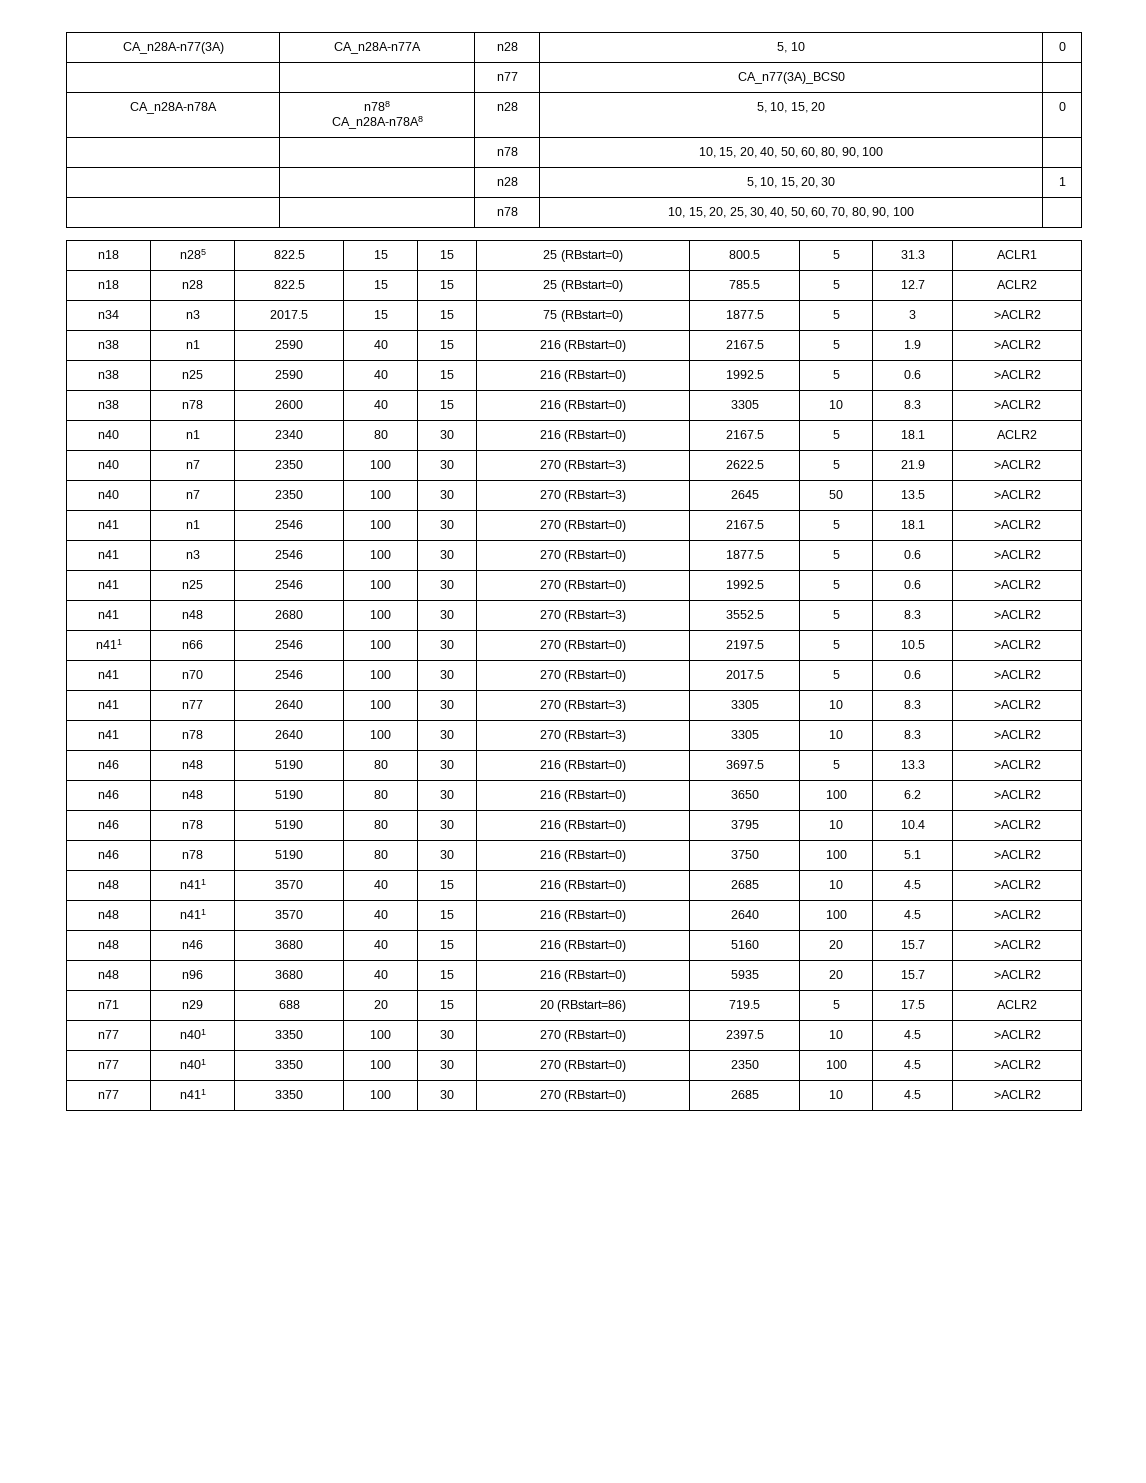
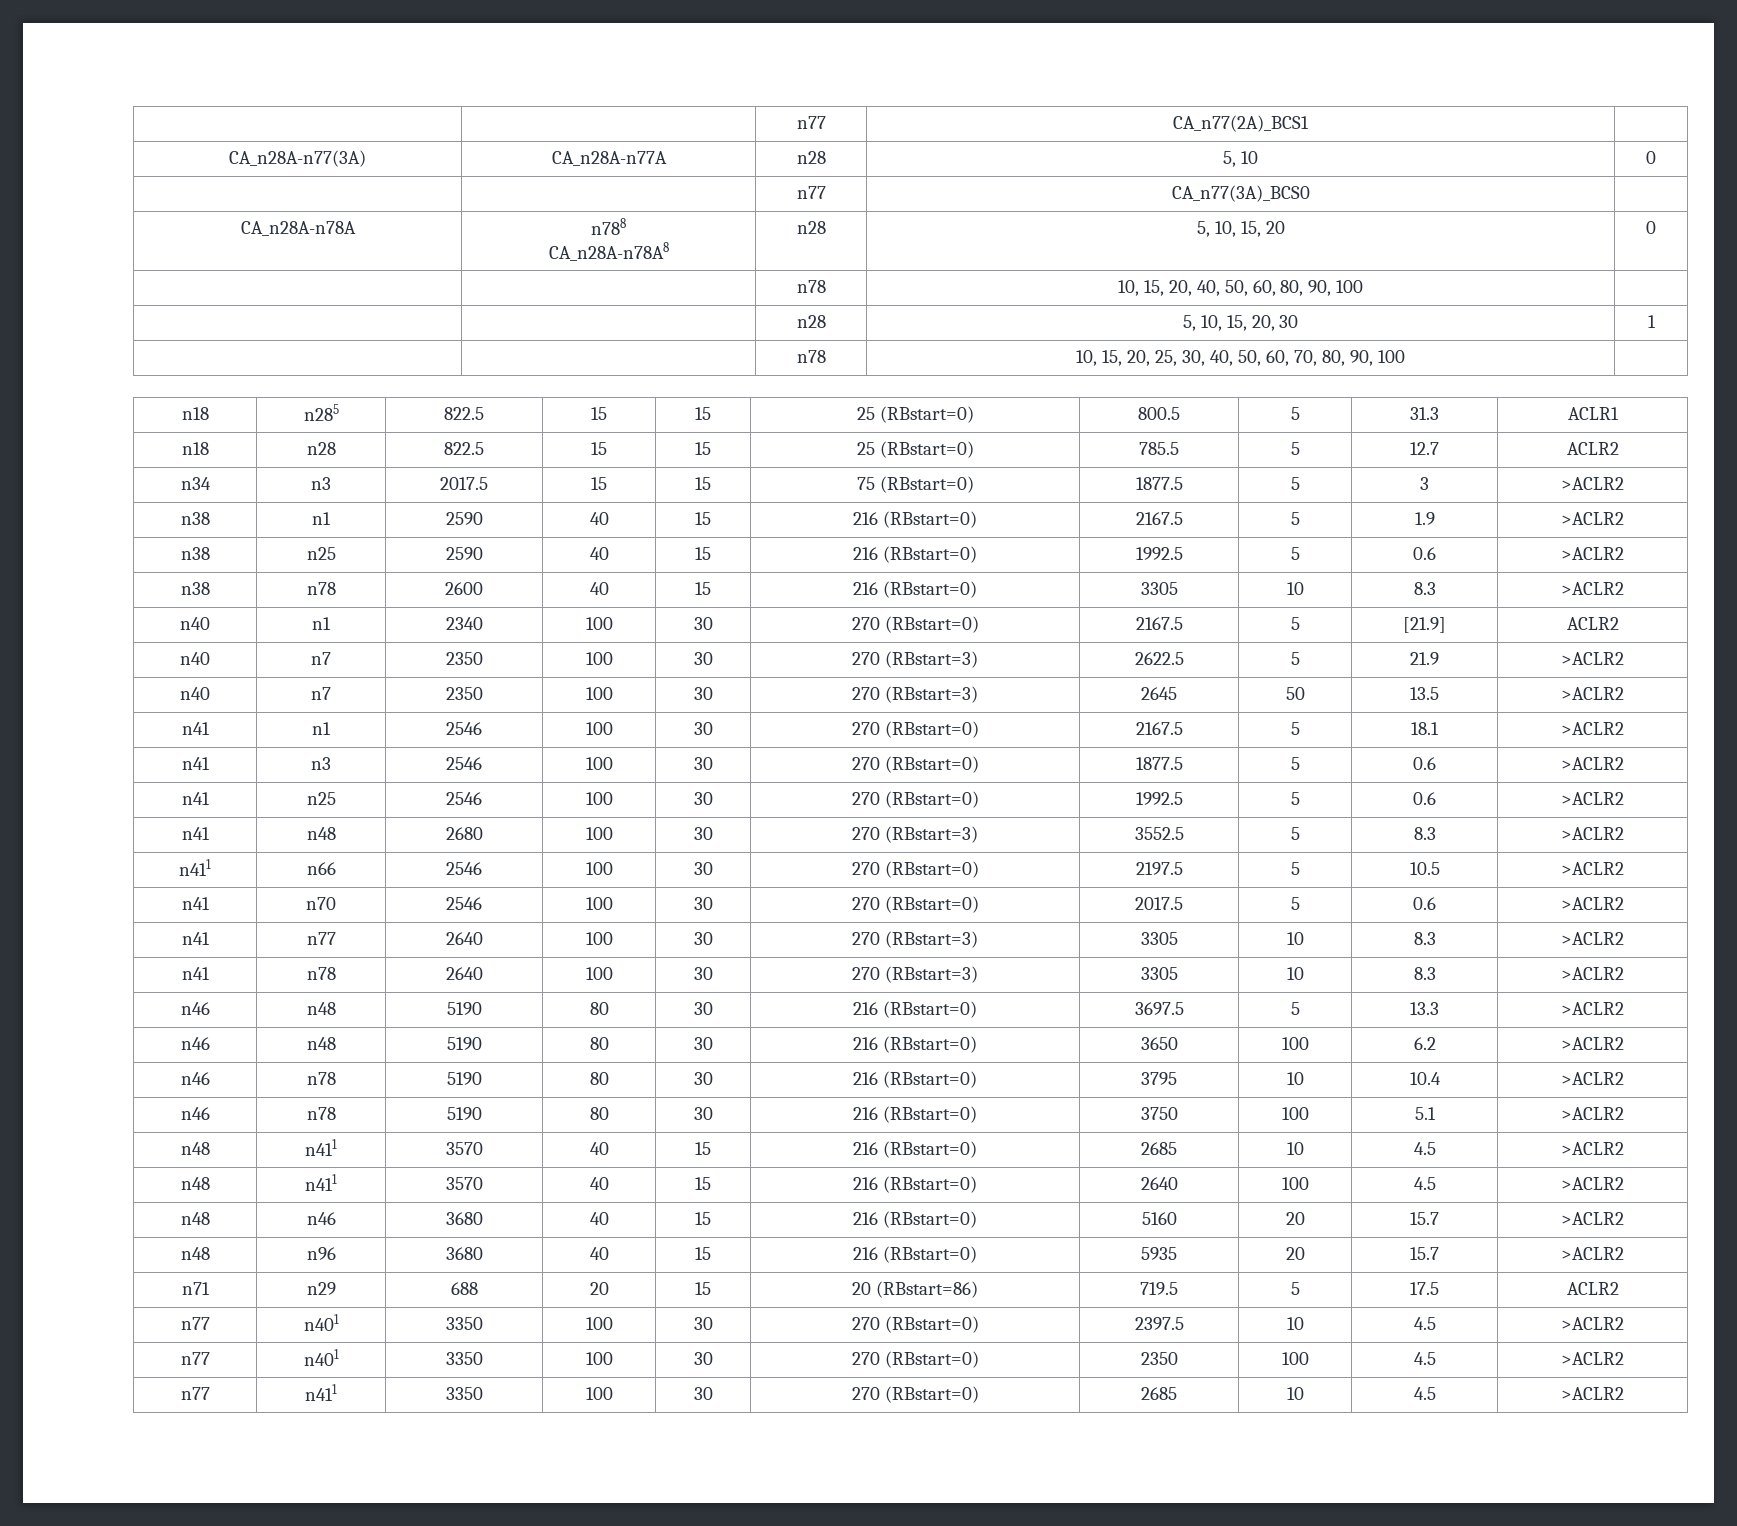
(122, 48) none -> [796,116,826,129] [1173,115,1309,132] | | n77 | CA_n77(2A)_BCS1 | //
[373,430,388,439] [440,430,454,439] [539,430,627,442] [725,430,764,439] [832,430,840,439] [900,430,925,439] 80 | 30 | 216 (RBstart=0) | 2167.5 | 5 | 18.1 -> [585,617,613,630] [693,617,713,630] [851,616,979,633] [1135,617,1183,630] [1290,617,1300,630] [1403,617,1446,633] 100 | 30 | 270 (RBstart=0) | 2167.5 | 5 | [21.9]

